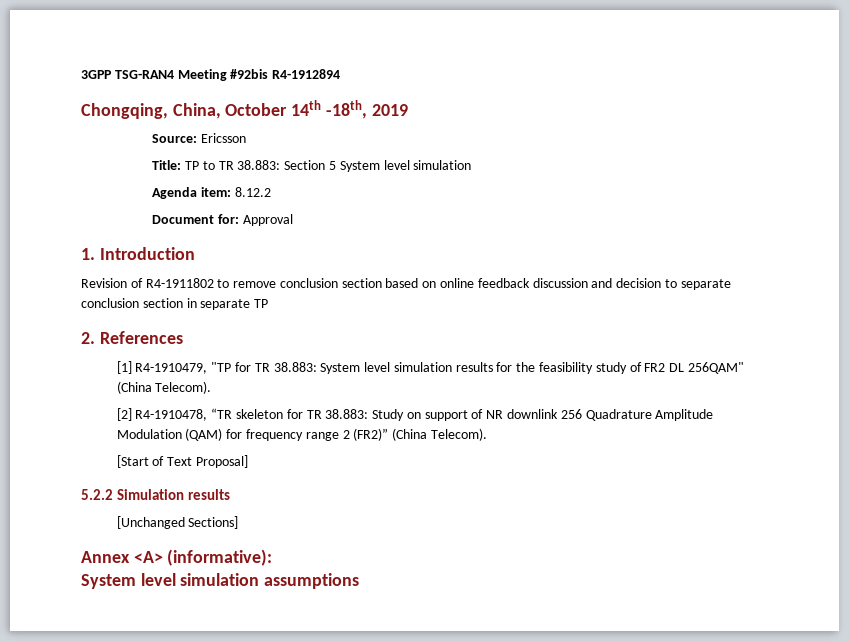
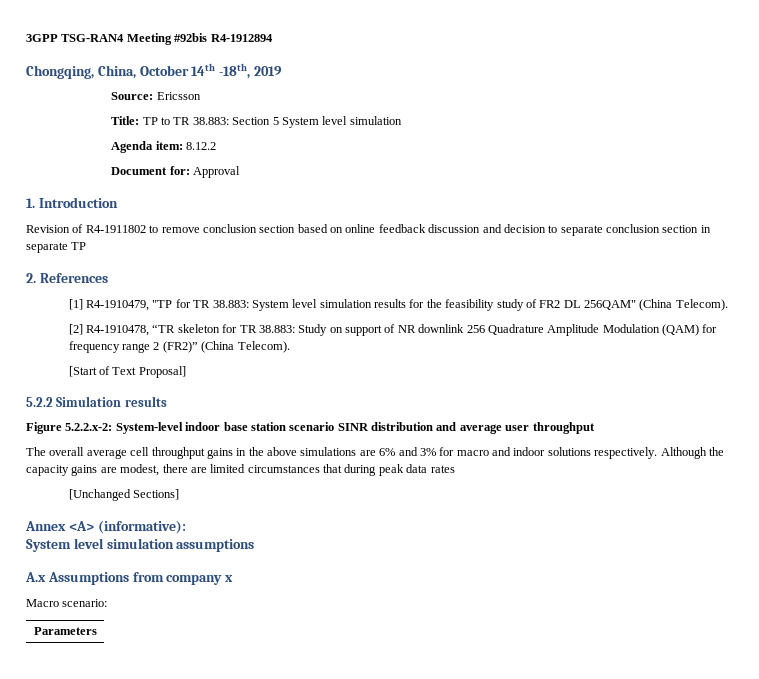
(231, 494) none -> [26,422,595,434] [26,447,724,459] [26,464,455,476] // Figure 5.2.2.x-2: System-level indoor base station scenario SINR distribution and average user throughput // The overall average cell throughput gains in the above simulations are 6% and 3% for macro and indoor solutions respectively. Although the capacity gains are modest, there are limited circumstances that during peak data rates
(360, 581) none -> [25,572,234,585] [26,599,108,607] [33,627,97,635] // A.x Assumptions from company x // Macro scenario: // Parameters

